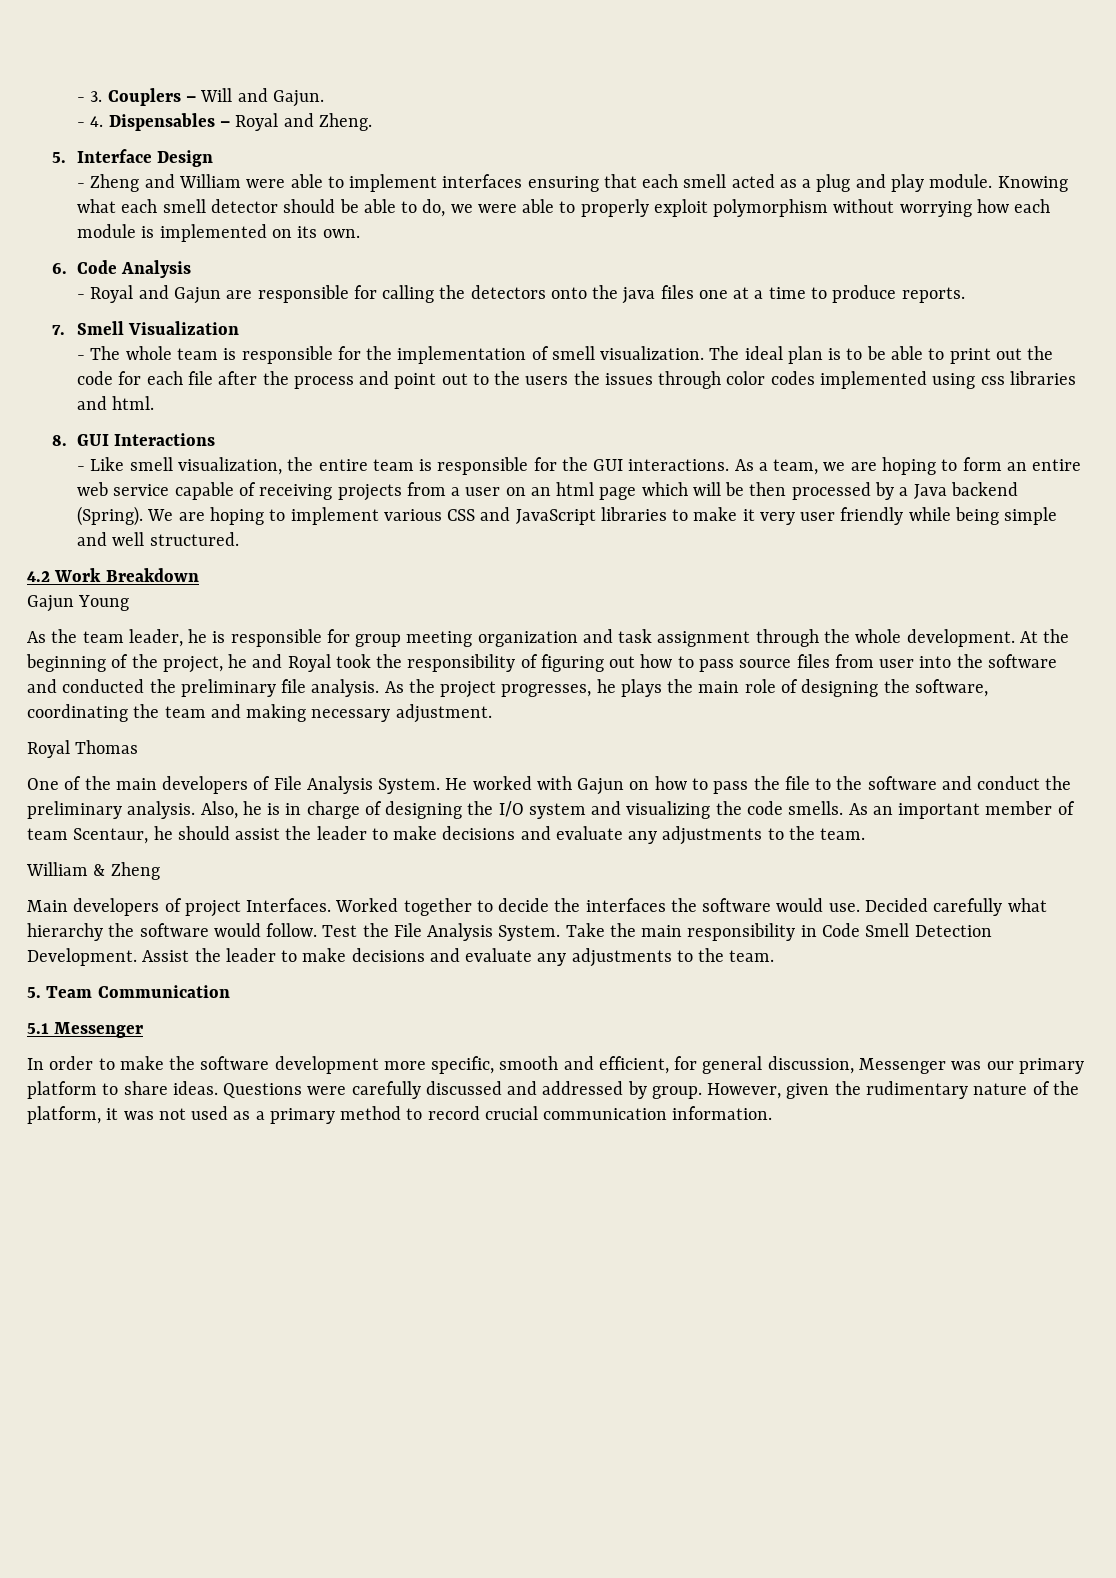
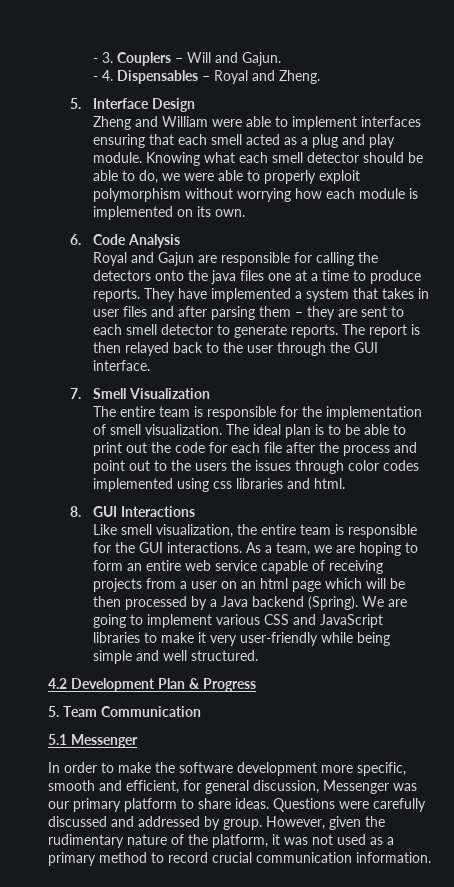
[77,183,86,188] - -> (195, 105) none
[77,294,86,299] - -> (180, 241) none
(965, 295) none -> [143,288,429,302] [92,306,404,320] [92,324,420,338] [92,342,378,356] [92,360,150,371] They have implemented a system that takes in user files and after parsing them – they are sent to each smell detector to generate reports. The report is then relayed back to the user through the GUI interface.
[77,346,172,360] - The whole -> [92,406,155,417] The entire
[77,466,86,471] - -> (195, 511) none
[209,507,264,525] hoping -> [92,614,126,628] going
[800,507,904,525] user friendly -> [239,632,318,646] user-friendly
[54,568,199,582] [27,595,130,612] [27,629,1070,647] [26,654,1057,673] [27,679,988,698] [27,704,492,723] [27,740,139,758] [27,776,1072,795] [27,801,1075,819] [27,826,866,845] [26,862,160,880] [27,898,1047,917] [27,923,992,941] [27,948,775,967] Work Breakdown // Gajun Young // As the team leader, he is responsible for group meeting organization and task assignment through the whole development. At the beginning of the project, he and Royal took the responsibility of figuring out how to pass source files from user into the software and conducted the preliminary file analysis. As the project progresses, he plays the main role of designing the software, coordinating the team and making necessary adjustment. // Royal Thomas // One of the main developers of File Analysis System. He worked with Gajun on how to pass the file to the software and conduct the preliminary analysis. Also, he is in charge of designing the I/O system and visualizing the code smells. As an important member of team Scentaur, he should assist the leader to make decisions and evaluate any adjustments to the team. // William & Zheng // Main developers of project Interfaces. Worked together to decide the interfaces the software would use. Decided carefully what hierarchy the software would follow. Test the File Analysis System. Take the main responsibility in Code Smell Detection Development. Assist the leader to make decisions and evaluate any adjustments to the team. -> [71,678,256,692] Development Plan & Progress

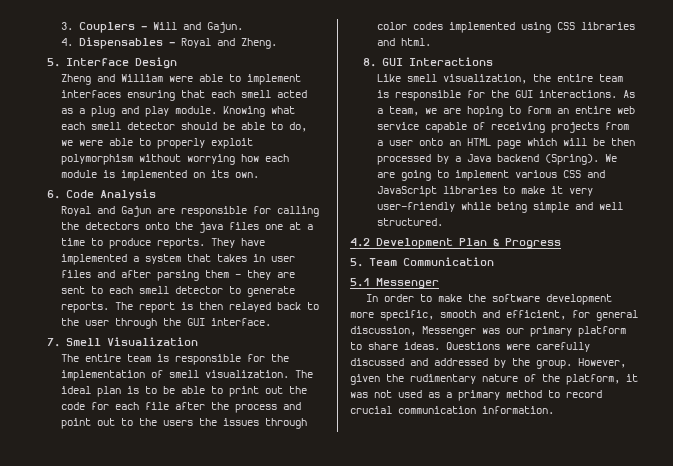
[92,58,98,63] - -> (60, 26) none
[92,76,98,81] - -> (243, 27) none
[212,481,232,489] css -> [556,22,575,30] CSS
[220,578,288,589] on an html -> [418,138,491,146] onto an HTML
(220, 823) none -> [512,358,530,366] the

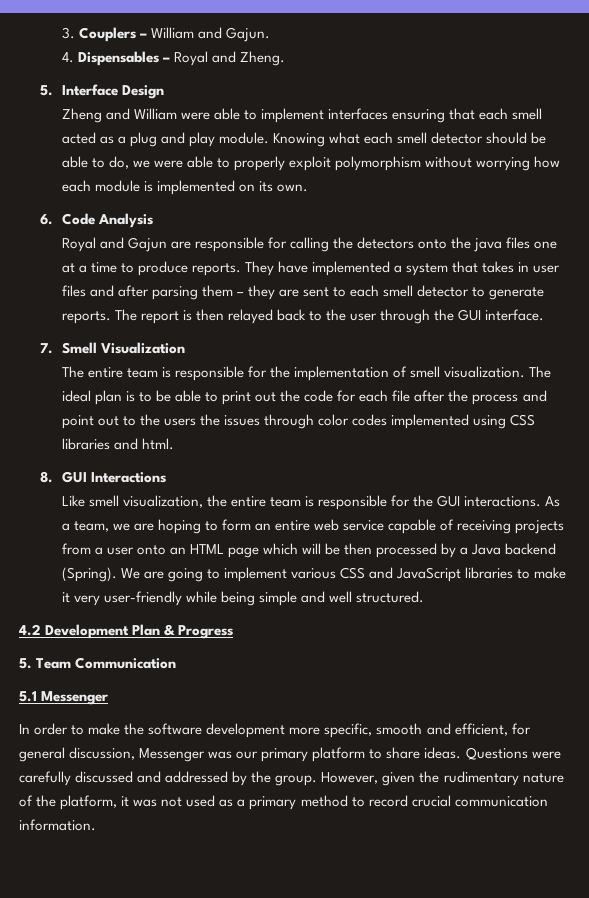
[152,22,177,30] Will -> [150,27,194,39] William

